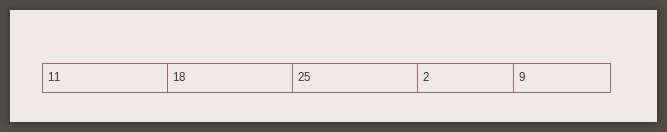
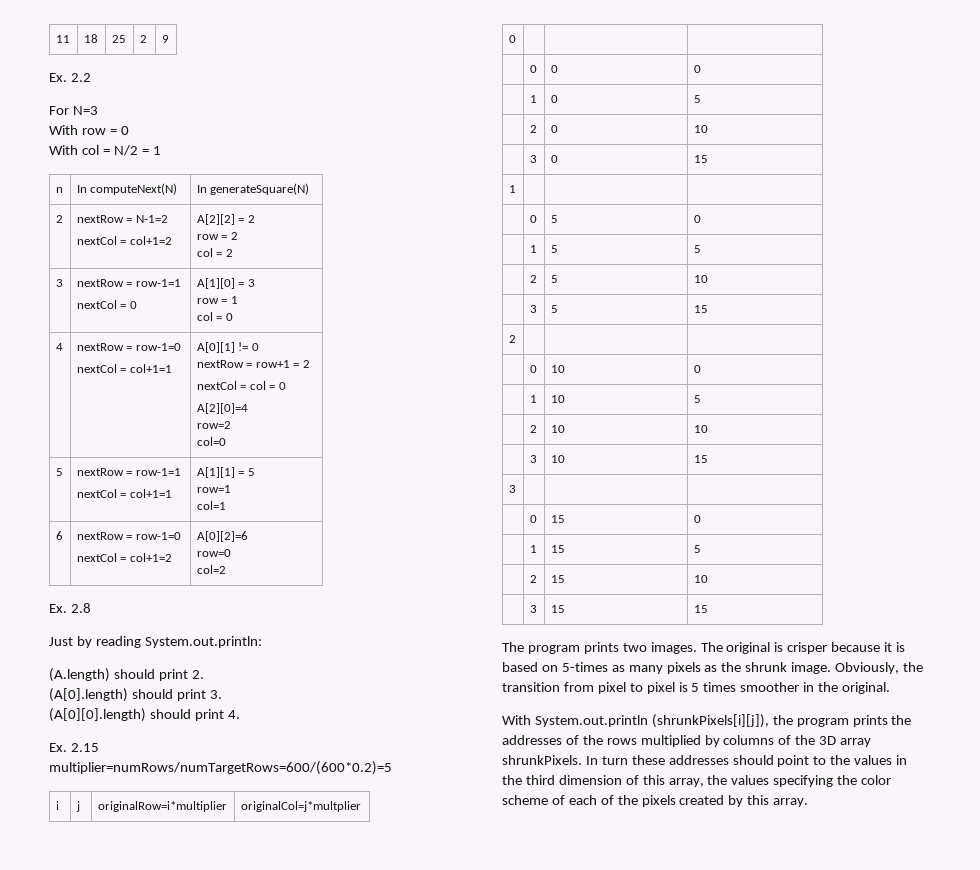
(526, 76) none -> [49,73,91,82] [49,106,98,115] [49,125,129,135] [49,145,161,156] [55,187,63,193] [76,183,178,195] [196,183,310,195] [55,215,63,223] [76,215,168,223] [76,236,172,245] [196,214,255,225] [196,232,238,240] [196,248,233,257] [55,279,63,287] [76,279,181,287] [76,300,137,309] [196,278,255,289] [196,296,238,304] [196,312,233,321] [55,343,63,351] [76,343,181,351] [76,364,172,373] [196,342,259,353] [196,360,310,368] [196,381,286,390] [196,403,248,414] [196,421,231,429] [196,437,226,446] [55,468,63,476] [76,468,181,476] [76,489,172,498] [196,467,255,478] [196,485,231,493] [196,501,226,510] [55,531,63,540] [76,532,181,540] [76,553,172,562] [196,531,248,542] [196,549,231,557] [196,565,226,574] [49,603,91,613] [49,636,262,648] [49,668,204,682] [49,688,222,702] [49,708,240,722] [49,743,99,752] [49,761,392,775] [55,801,59,810] [75,801,80,812] [97,801,227,812] [240,801,361,812] [508,35,516,43] [529,65,537,73] [550,65,558,73] [693,65,701,73] [529,95,537,103] [550,95,558,103] [693,95,701,103] [529,125,537,133] [550,125,558,133] [693,125,708,133] [529,155,537,163] [550,155,558,163] [693,155,708,163] [508,185,516,193] [529,215,537,223] [550,215,558,223] [693,215,701,223] [529,245,537,253] [550,245,558,253] [693,245,701,253] [529,275,537,283] [550,275,558,283] [693,275,708,283] [529,305,537,313] [550,305,558,313] [693,305,708,313] [508,335,516,343] [529,365,537,373] [550,365,565,373] [693,365,701,373] [529,395,537,403] [550,395,565,403] [693,395,701,403] [529,425,537,433] [550,425,565,433] [693,425,708,433] [529,455,537,463] [550,455,565,463] [693,455,708,463] [508,485,516,493] [529,515,537,523] [550,515,565,523] [693,515,701,523] [529,545,537,553] [550,545,565,553] [693,545,701,553] [529,575,537,583] [550,575,565,583] [693,575,708,583] [529,605,537,613] [550,605,565,613] [693,605,708,613] [502,642,906,654] [502,662,924,674] [502,682,891,694] [502,714,912,728] [502,735,872,747] [502,755,908,767] [502,775,892,787] [502,795,809,807] // Ex. 2.2 // For N=3 // With row = 0 // With col = N/2 = 1 // n | In computeNext(N) | In generateSquare(N) // 2 | nextRow = N-1=2 // nextCol = col+1=2 | A[2][2] = 2 // row = 2 // col = 2 // 3 | nextRow = row-1=1 // nextCol = 0 | A[1][0] = 3 // row = 1 // col = 0 // 4 | nextRow = row-1=0 // nextCol = col+1=1 | A[0][1] != 0 // nextRow = row+1 = 2 // nextCol = col = 0 // A[2][0]=4 // row=2 // col=0 // 5 | nextRow = row-1=1 // nextCol = col+1=1 | A[1][1] = 5 // row=1 // col=1 // 6 | nextRow = row-1=0 // nextCol = col+1=2 | A[0][2]=6 // row=0 // col=2 // Ex. 2.8 // Just by reading System.out.println: // (A.length) should print 2. // (A[0].length) should print 3. // (A[0][0].length) should print 4. // Ex. 2.15 // multiplier=numRows/numTargetRows=600/(600*0.2)=5 // i | j | originalRow=i*multiplier | originalCol=j*multplier // 0 | | | // | 0 | 0 | 0 // | 1 | 0 | 5 // | 2 | 0 | 10 // | 3 | 0 | 15 // 1 | | | // | 0 | 5 | 0 // | 1 | 5 | 5 // | 2 | 5 | 10 // | 3 | 5 | 15 // 2 | | | // | 0 | 10 | 0 // | 1 | 10 | 5 // | 2 | 10 | 10 // | 3 | 10 | 15 // 3 | | | // | 0 | 15 | 0 // | 1 | 15 | 5 // | 2 | 15 | 10 // | 3 | 15 | 15 // The program prints two images. The original is crisper because it is based on 5-times as many pixels as the shrunk image. Obviously, the transition from pixel to pixel is 5 times smoother in the original. // With System.out.println (shrunkPixels[i][j]), the program prints the addresses of the rows multiplied by columns of the 3D array shrunkPixels. In turn these addresses should point to the values in the third dimension of this array, the values specifying the color scheme of each of the pixels created by this array.

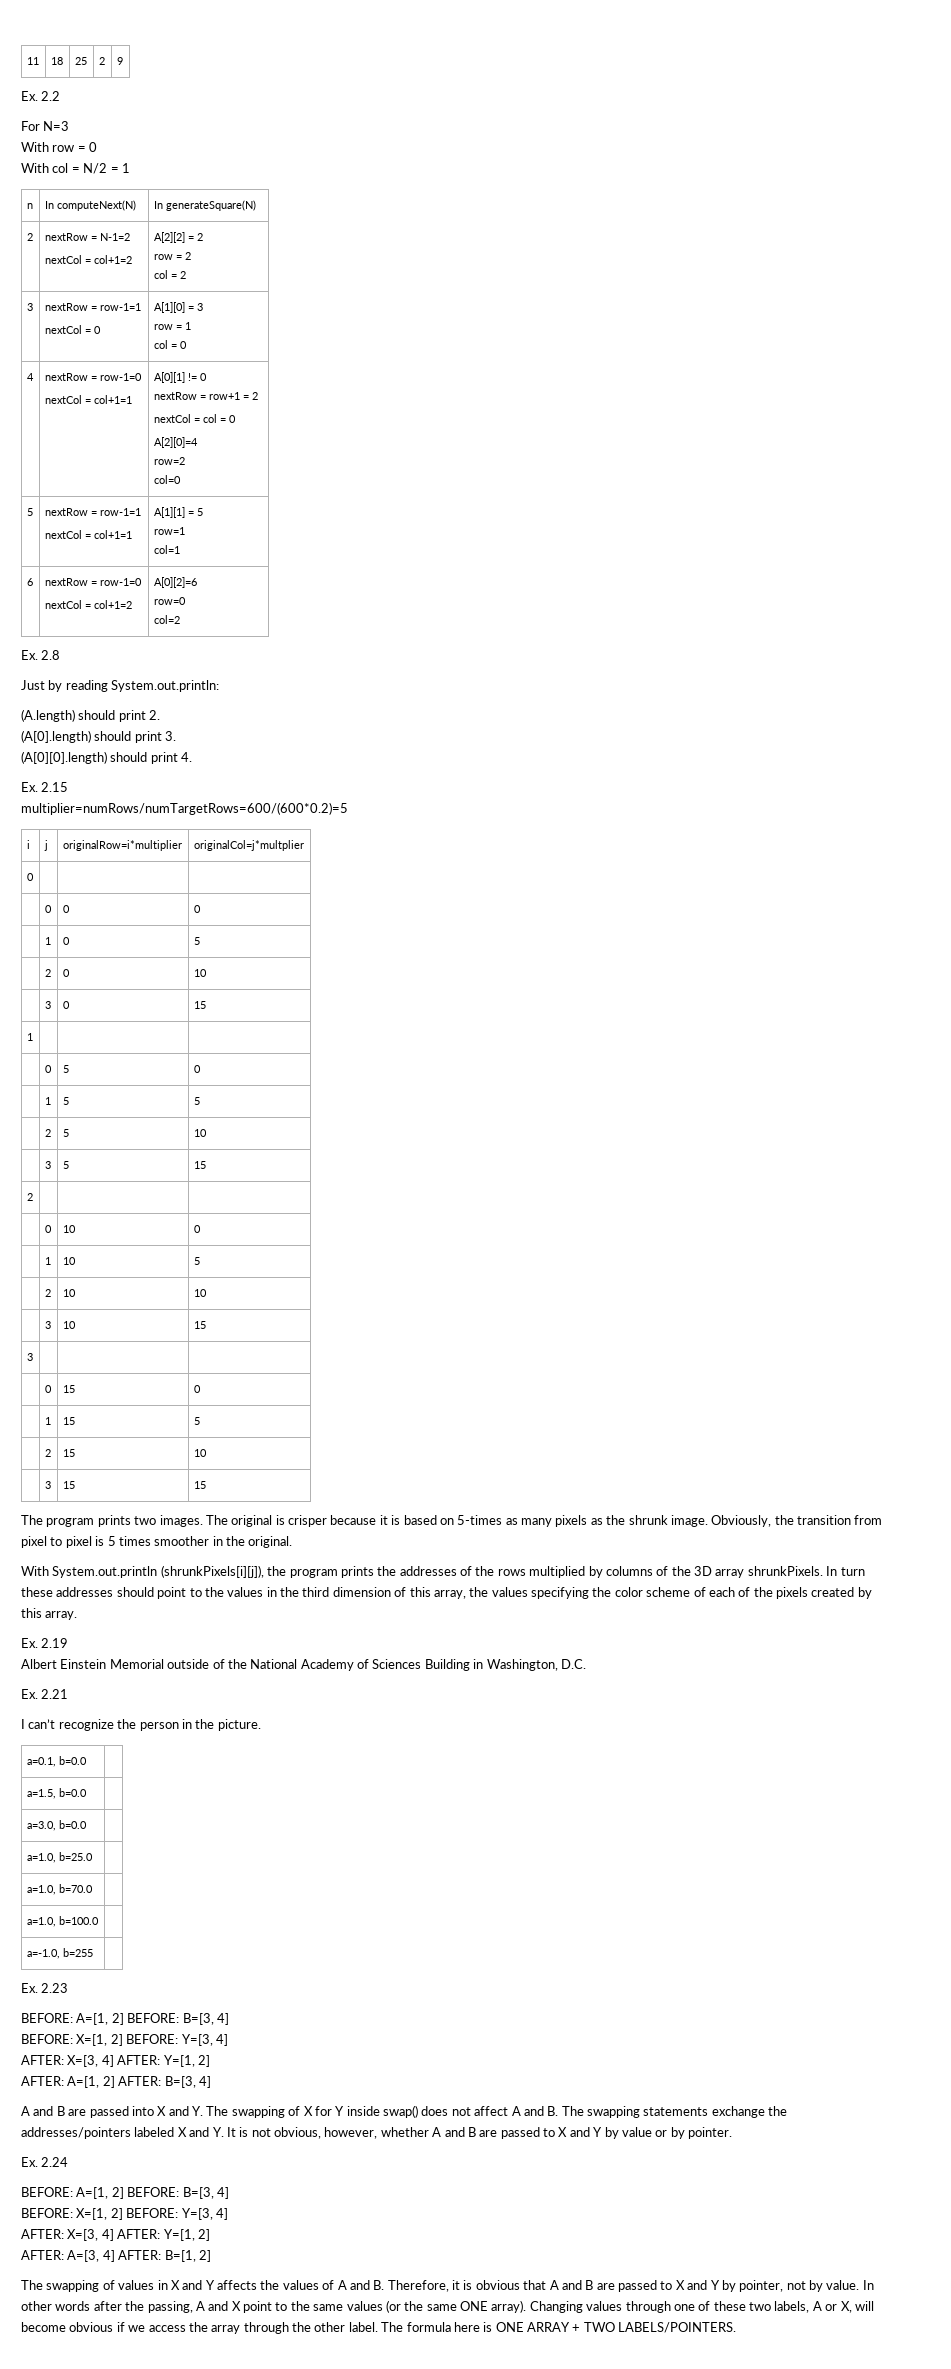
(809, 802) none -> [21,1638,69,1648] [21,1659,586,1671] [21,1689,69,1699] [21,1719,261,1731] [26,1756,87,1767] [26,1788,87,1799] [26,1820,87,1831] [26,1852,93,1863] [26,1884,93,1895] [26,1916,99,1927] [26,1948,93,1959] [21,1983,69,1993] [21,2013,229,2025] [21,2034,228,2046] [21,2055,210,2067] [21,2076,211,2088] [21,2105,788,2118] [21,2127,732,2139] [21,2157,69,2167] [21,2187,229,2199] [21,2208,228,2220] [21,2229,210,2241] [21,2250,211,2262] [21,2280,874,2292] [21,2300,874,2313] [21,2322,737,2334] // Ex. 2.19 // Albert Einstein Memorial outside of the National Academy of Sciences Building in Washington, D.C. // Ex. 2.21 // I can’t recognize the person in the picture. // a=0.1, b=0.0 | // a=1.5, b=0.0 | // a=3.0, b=0.0 | // a=1.0, b=25.0 | // a=1.0, b=70.0 | // a=1.0, b=100.0 | // a=-1.0, b=255 | // Ex. 2.23 // BEFORE: A=[1, 2] BEFORE: B=[3, 4] // BEFORE: X=[1, 2] BEFORE: Y=[3, 4] // AFTER: X=[3, 4] AFTER: Y=[1, 2] // AFTER: A=[1, 2] AFTER: B=[3, 4] // A and B are passed into X and Y. The swapping of X for Y inside swap() does not affect A and B. The swapping statements exchange the addresses/pointers labeled X and Y. It is not obvious, however, whether A and B are passed to X and Y by value or by pointer. // Ex. 2.24 // BEFORE: A=[1, 2] BEFORE: B=[3, 4] // BEFORE: X=[1, 2] BEFORE: Y=[3, 4] // AFTER: X=[3, 4] AFTER: Y=[1, 2] // AFTER: A=[3, 4] AFTER: B=[1, 2] // The swapping of values in X and Y affects the values of A and B. Therefore, it is obvious that A and B are passed to X and Y by pointer, not by value. In other words after the passing, A and X point to the same values (or the same ONE array). Changing values through one of these two labels, A or X, will become obvious if we access the array through the other label. The formula here is ONE ARRAY + TWO LABELS/POINTERS.

